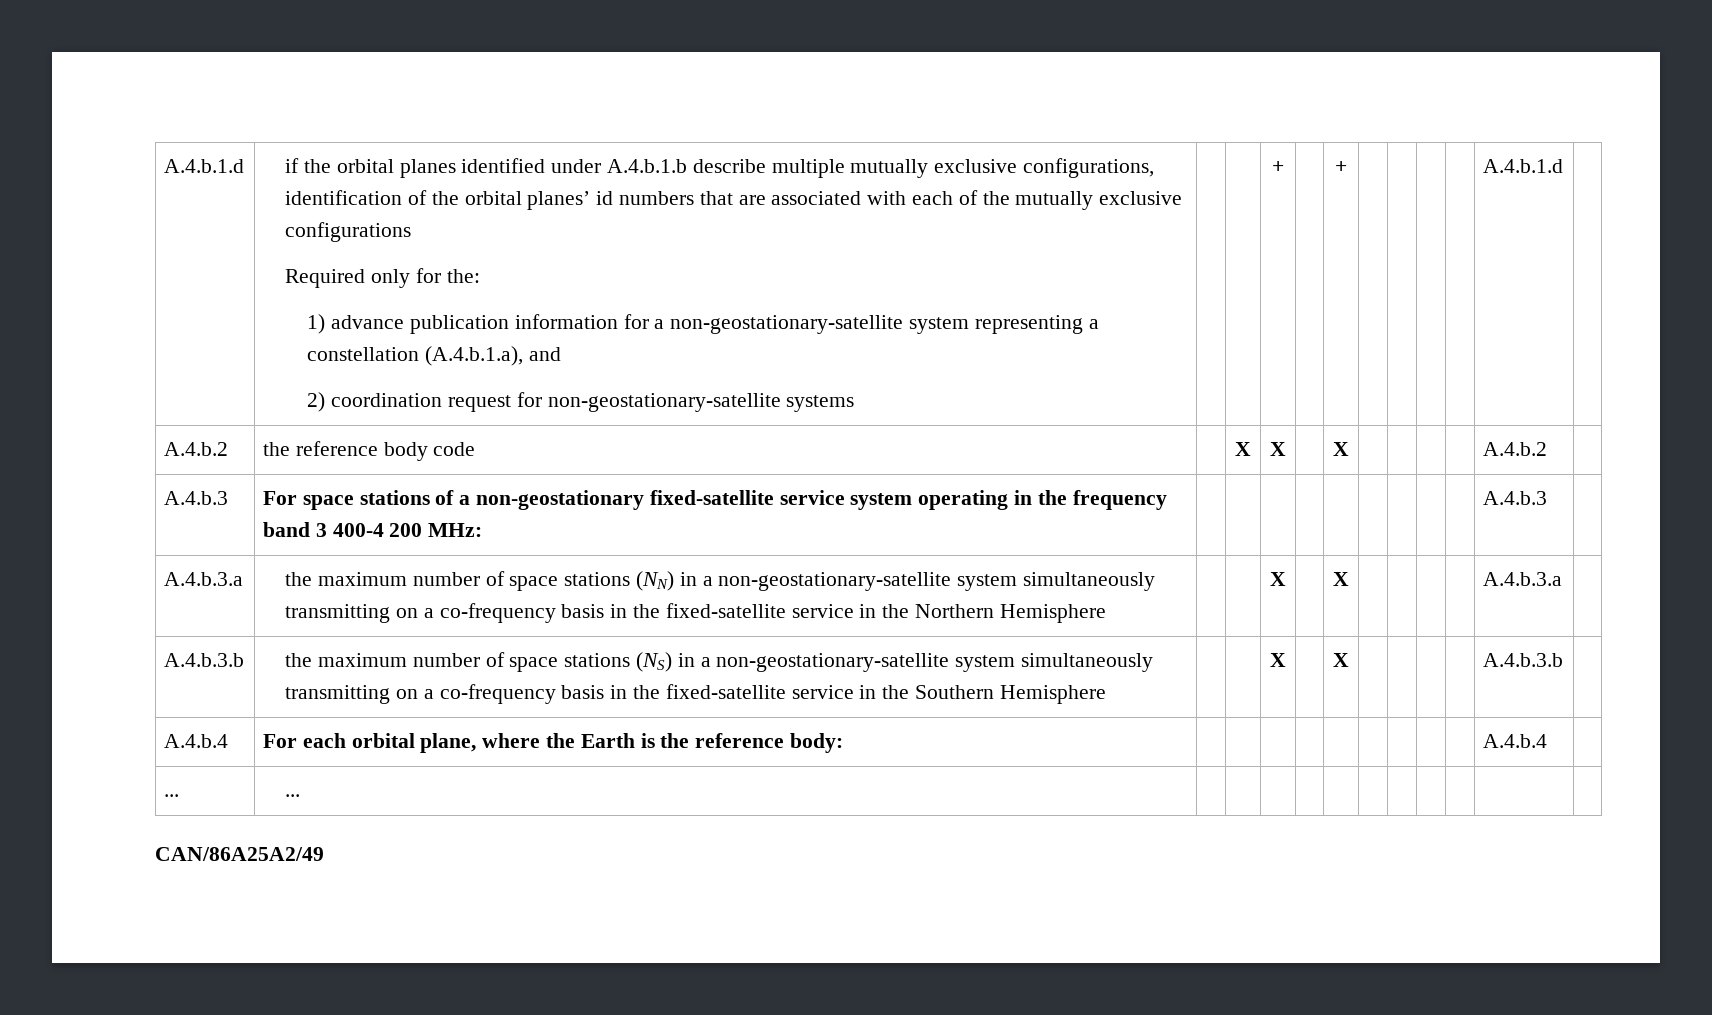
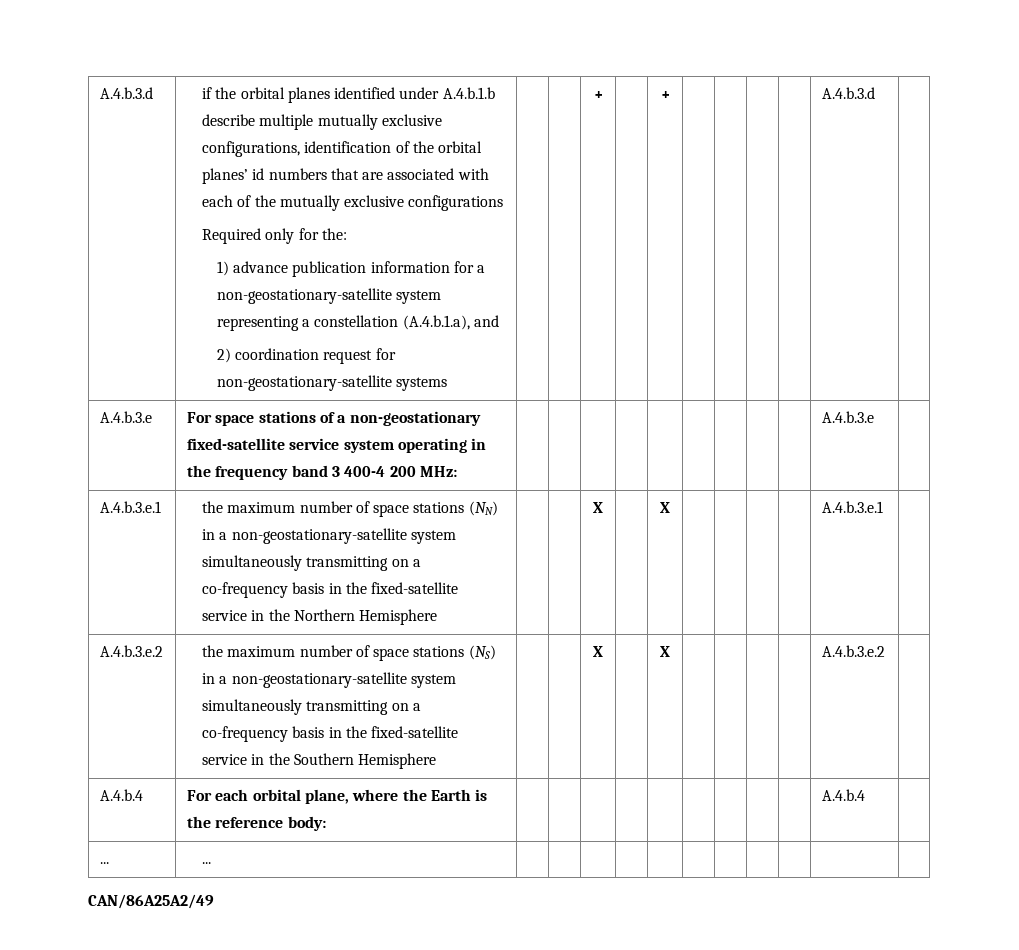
[164,159,245,173] A.4.b.1.d -> [99,87,153,99] A.4.b.3.d
[1483,159,1564,173] [164,442,229,456] [263,441,476,461] [1235,442,1251,456] [1270,442,1286,456] [1333,442,1349,456] [1483,442,1548,456] [164,491,229,505] A.4.b.1.d | // A.4.b.2 | the reference body code | | X | X | | X | | | | | A.4.b.2 | // A.4.b.3 -> [821,87,875,99] [99,411,152,423] A.4.b.3.d | // A.4.b.3.e
[1483,491,1548,505] [164,572,244,586] A.4.b.3 | // A.4.b.3.a -> [821,411,874,423] [99,501,161,513] A.4.b.3.e | // A.4.b.3.e.1
[1483,572,1563,586] [164,653,245,667] A.4.b.3.a | // A.4.b.3.b -> [821,501,883,513] [99,645,163,657] A.4.b.3.e.1 | // A.4.b.3.e.2
[1483,653,1564,667] A.4.b.3.b -> [821,645,885,657] A.4.b.3.e.2

